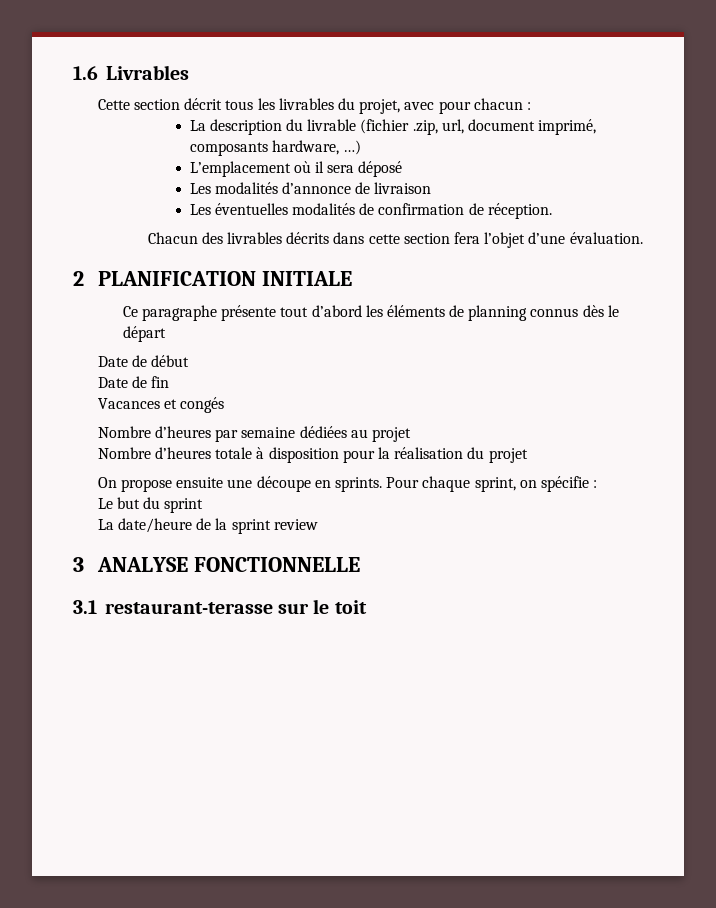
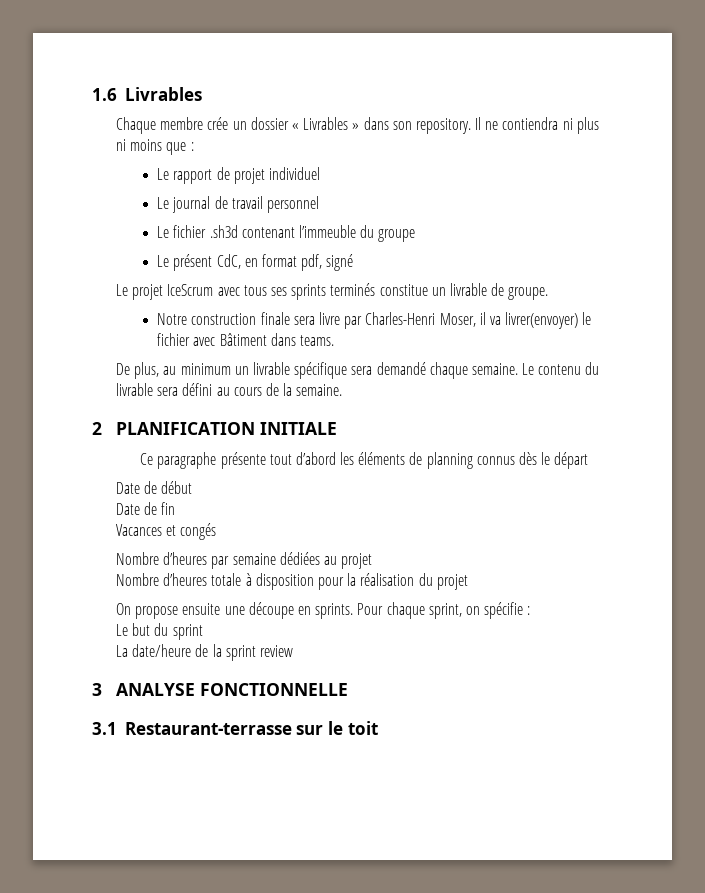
[97,98,531,114] [189,119,597,135] [189,140,362,156] [189,161,403,177] [189,182,432,194] [189,203,552,219] [147,232,643,248] Cette section décrit tous les livrables du projet, avec pour chacun : // La description du livrable (fichier .zip, url, document imprimé, composants hardware, …) // L’emplacement où il sera déposé // Les modalités d’annonce de livraison // Les éventuelles modalités de confirmation de réception. // Chacun des livrables décrits dans cette section fera l’objet d’une évaluation. -> [116,117,599,134] [116,139,194,155] [157,167,320,184] [157,196,319,213] [157,225,416,242] [157,254,354,271] [116,283,549,300] [157,312,592,329] [157,333,334,346] [116,362,600,379] [116,383,343,396] Chaque membre crée un dossier « Livrables » dans son repository. Il ne contiendra ni plus ni moins que : // Le rapport de projet individuel // Le journal de travail personnel // Le fichier .sh3d contenant l’immeuble du groupe // Le présent CdC, en format pdf, signé // Le projet IceScrum avec tous ses sprints terminés constitue un livrable de groupe. // Notre construction finale sera livre par Charles-Henri Moser, il va livrer(envoyer) le fichier avec Bâtiment dans teams. // De plus, au minimum un livrable spécifique sera demandé chaque semaine. Le contenu du livrable sera défini au cours de la semaine.
[104,602,273,614] restaurant-terasse -> [124,722,292,735] Restaurant-terrasse

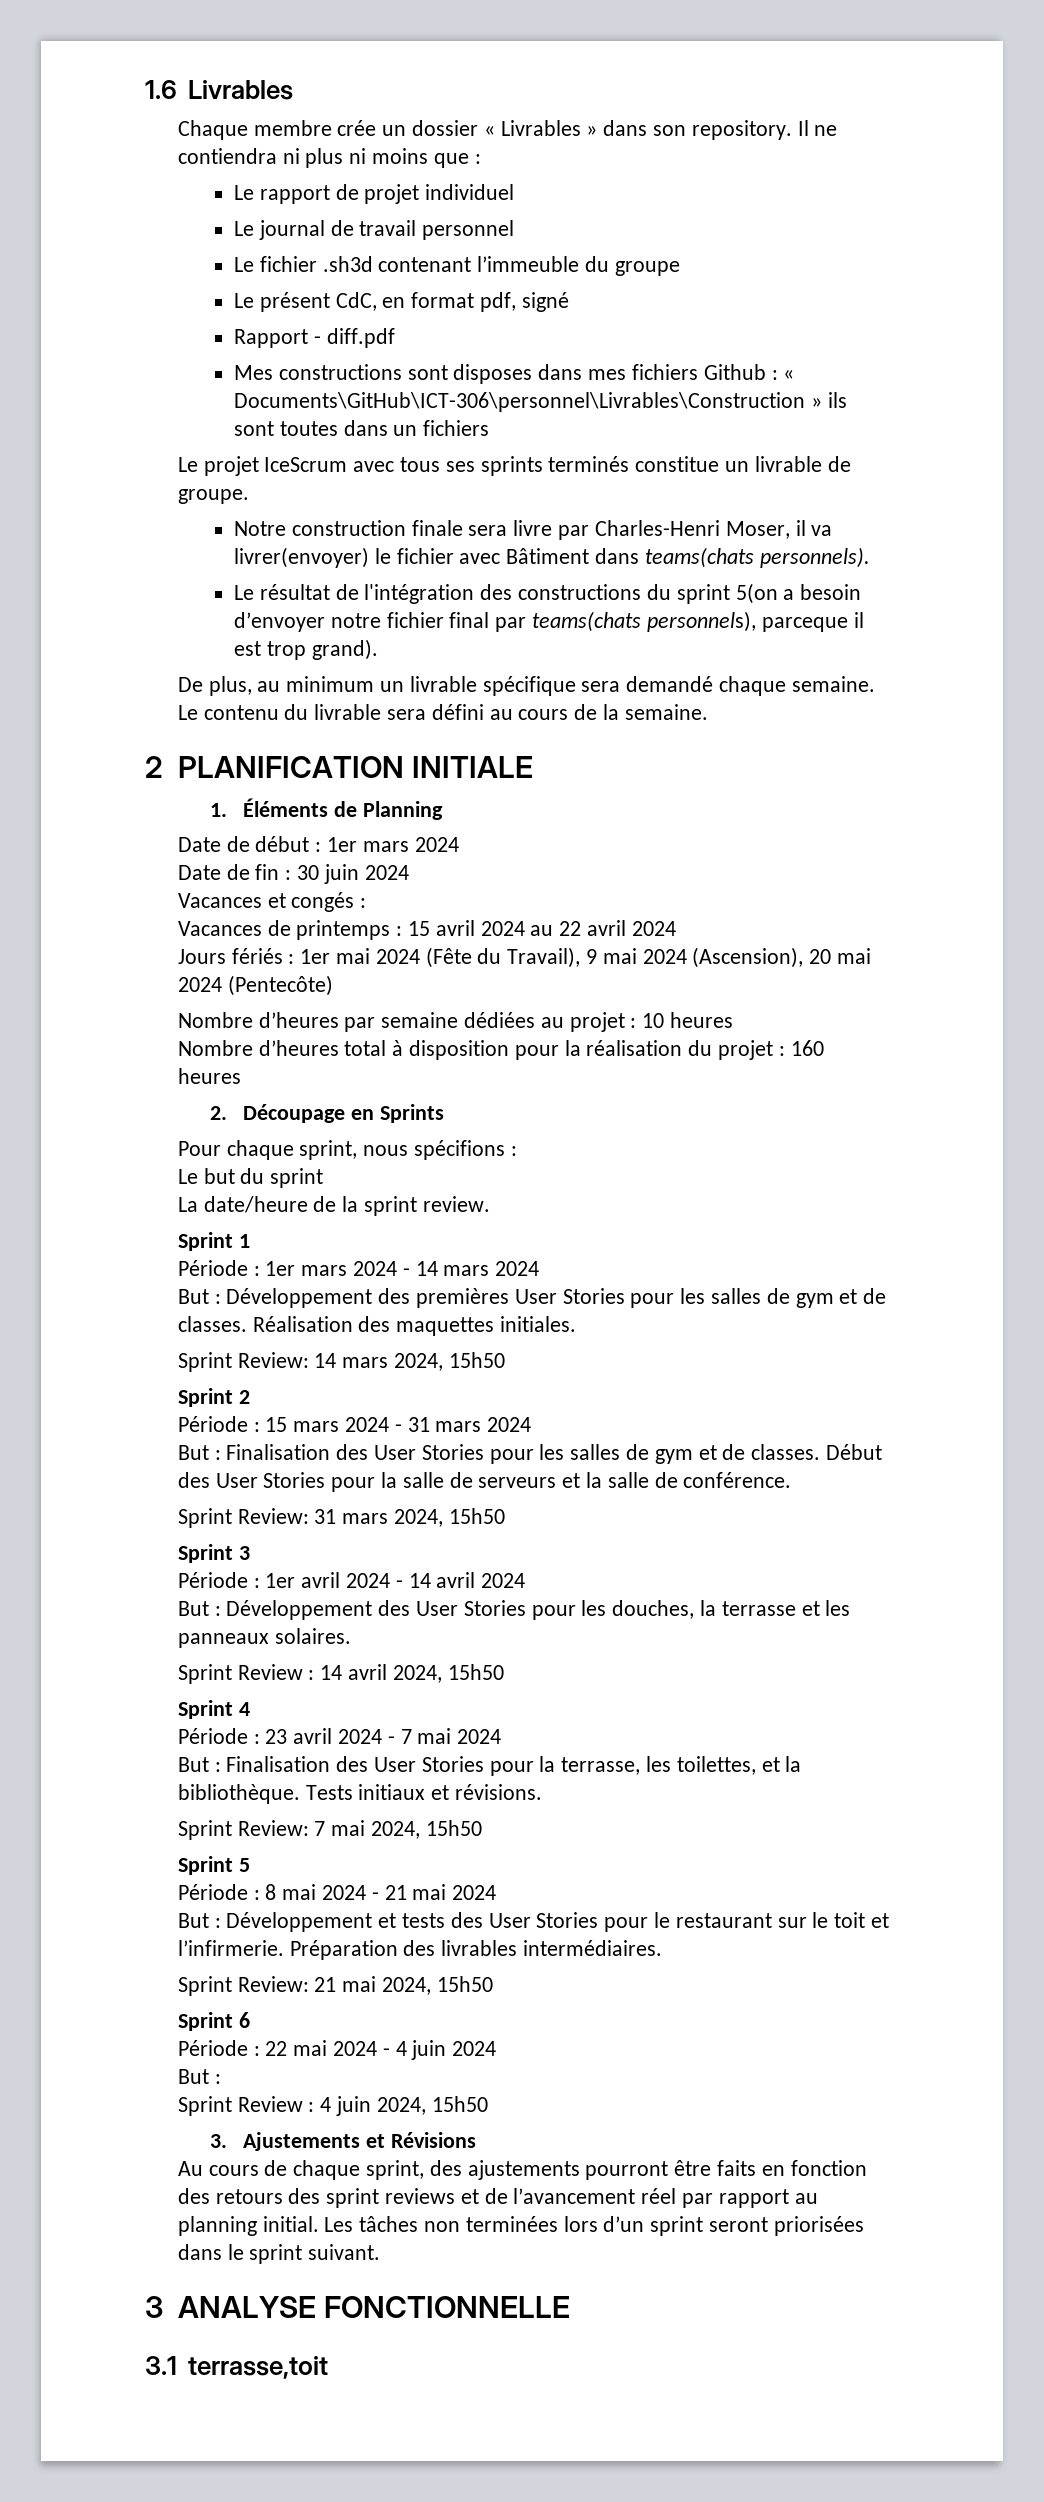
(354, 262) none -> [234,328,395,348] [234,364,795,384] [234,392,847,412] [234,420,490,436] // Rapport - diff.pdf // Mes constructions sont disposes dans mes fichiers Github : « Documents\GitHub\ICT-306\personnel\Livrables\Construction » ils sont toutes dans un fichiers
[299,335,334,346] teams. -> [644,547,870,568] [234,583,862,604] [234,611,864,632] [234,639,378,660] teams(chats personnels). // Le résultat de l'intégration des constructions du sprint 5(on a besoin d’envoyer notre fichier final par teams(chats personnels), parceque il est trop grand).
[140,452,589,469] Ce paragraphe présente tout d’abord les éléments de planning connus dès le départ -> [210,798,443,820] 1. Éléments de Planning
(193, 487) none -> [315,837,459,852] : 1er mars 2024
(176, 508) none -> [285,864,409,884] : 30 juin 2024
(217, 531) none -> [360,898,367,908] [177,920,676,940] [177,947,871,968] [177,975,333,996] : // Vacances de printemps : 15 avril 2024 au 22 avril 2024 // Jours fériés : 1er mai 2024 (Fête du Travail), 9 mai 2024 (Ascension), 20 mai 2024 (Pentecôte)
[116,573,242,586] // Nombre d’heures totale -> [630,1012,733,1028] [177,1040,387,1056] : 10 heures // Nombre d’heures total
[116,602,354,619] // On propose ensuite une découpe en sprints. -> [778,1040,824,1056] [177,1068,241,1084] [210,1104,444,1123] : 160 heures // 2. Découpage en Sprints //
[465,602,524,619] on spécifie -> [363,1140,505,1160] nous spécifions
[260,645,294,657] review -> [422,1196,490,1212] [177,1232,250,1251] [177,1260,540,1276] [177,1288,887,1308] [177,1316,576,1336] [177,1352,505,1372] [177,1388,250,1407] [177,1416,532,1432] [177,1444,882,1464] [177,1472,792,1492] [177,1508,505,1528] [177,1544,250,1563] [177,1572,526,1588] [177,1600,851,1620] [177,1628,351,1648] [177,1664,504,1684] [177,1700,250,1719] [177,1728,502,1744] [177,1756,802,1776] [177,1784,542,1804] [177,1820,482,1840] [177,1856,250,1875] [177,1884,497,1900] [177,1912,889,1932] [177,1940,662,1960] [177,1976,493,1996] [177,2012,250,2031] [177,2040,497,2060] [177,2069,221,2084] [177,2096,488,2116] [210,2132,476,2151] [177,2160,867,2180] [177,2188,818,2208] [177,2216,864,2236] [177,2244,381,2264] review. // Sprint 1 // Période : 1er mars 2024 - 14 mars 2024 // But : Développement des premières User Stories pour les salles de gym et de classes. Réalisation des maquettes initiales. // Sprint Review: 14 mars 2024, 15h50 // Sprint 2 // Période : 15 mars 2024 - 31 mars 2024 // But : Finalisation des User Stories pour les salles de gym et de classes. Début des User Stories pour la salle de serveurs et la salle de conférence. // Sprint Review: 31 mars 2024, 15h50 // Sprint 3 // Période : 1er avril 2024 - 14 avril 2024 // But : Développement des User Stories pour les douches, la terrasse et les panneaux solaires. // Sprint Review : 14 avril 2024, 15h50 // Sprint 4 // Période : 23 avril 2024 - 7 mai 2024 // But : Finalisation des User Stories pour la terrasse, les toilettes, et la bibliothèque. Tests initiaux et révisions. // Sprint Review: 7 mai 2024, 15h50 // Sprint 5 // Période : 8 mai 2024 - 21 mai 2024 // But : Développement et tests des User Stories pour le restaurant sur le toit et l’infirmerie. Préparation des livrables intermédiaires. // Sprint Review: 21 mai 2024, 15h50 // Sprint 6 // Période : 22 mai 2024 - 4 juin 2024 // But : // Sprint Review : 4 juin 2024, 15h50 // 3. Ajustements et Révisions // Au cours de chaque sprint, des ajustements pourront être faits en fonction des retours des sprint reviews et de l’avancement réel par rapport au planning initial. Les tâches non terminées lors d’un sprint seront priorisées dans le sprint suivant.
[124,721,378,735] Restaurant-terrasse sur le toit -> [187,2356,328,2379] terrasse,toit

